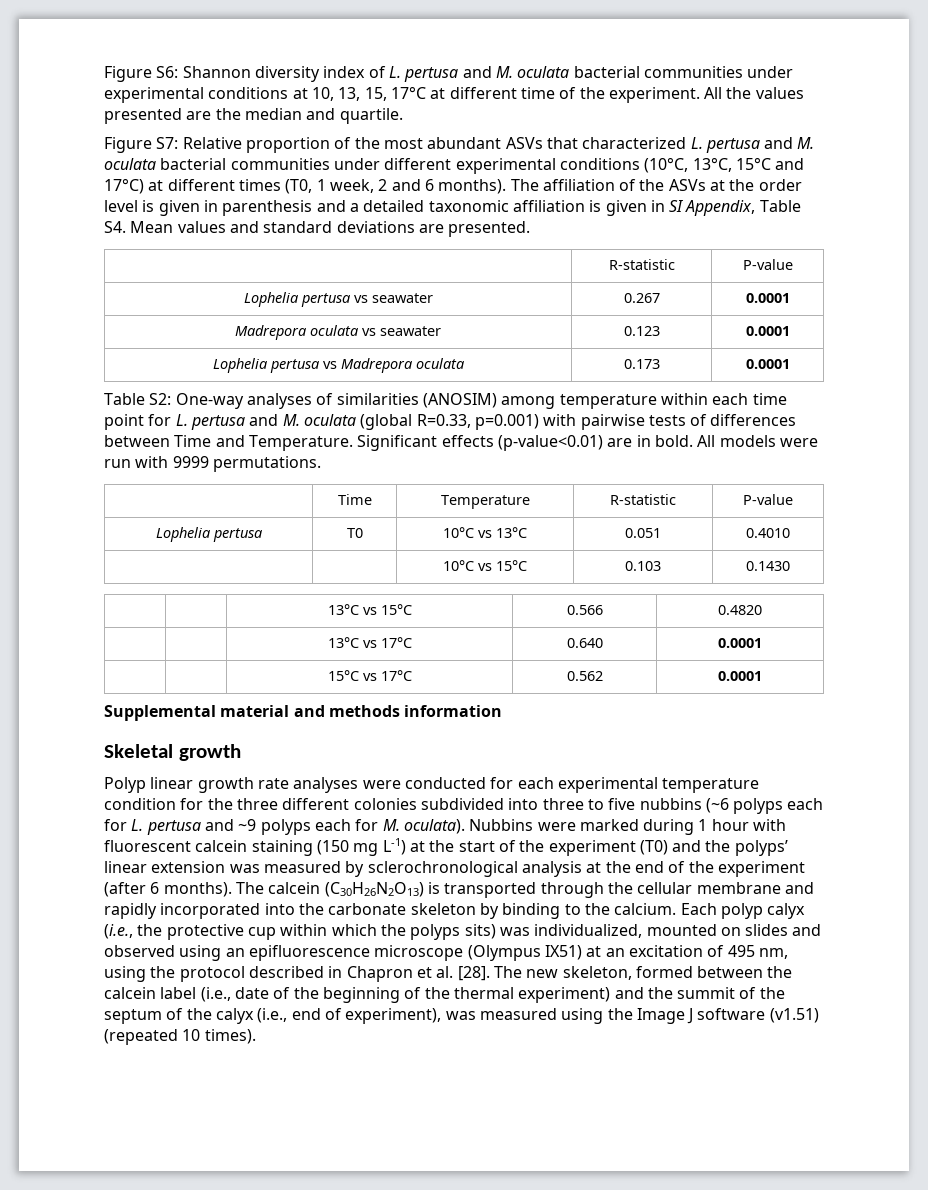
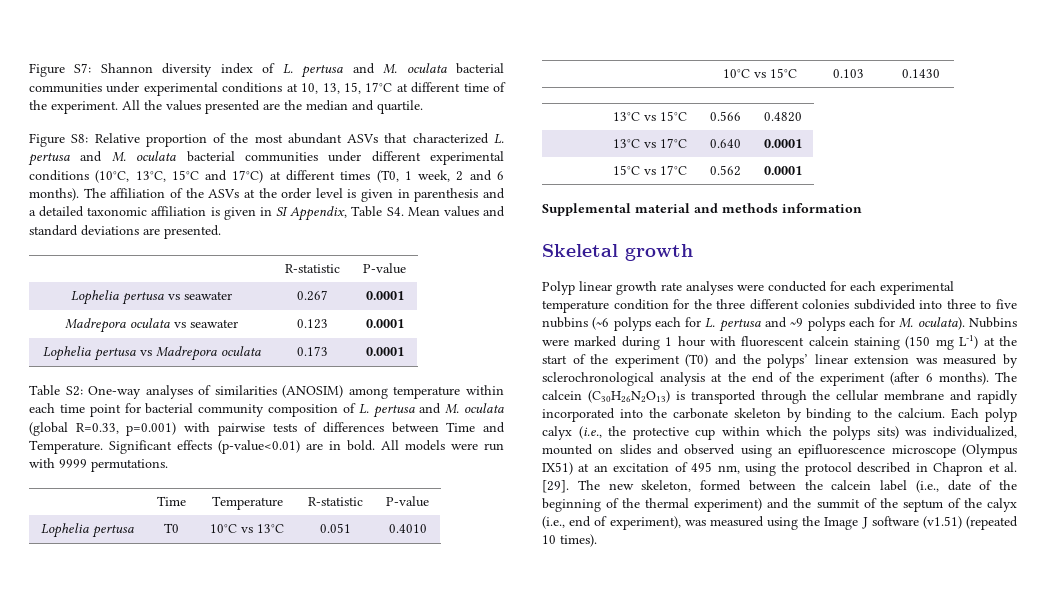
[104,66,179,82] Figure S6: -> [29,63,92,77] Figure S7:
[156,137,179,149] S7: -> [71,134,89,143] S8:
(172, 420) none -> [145,403,356,417] bacterial community composition of
[457,966,490,981] [28]. -> [542,480,569,493] [29].

